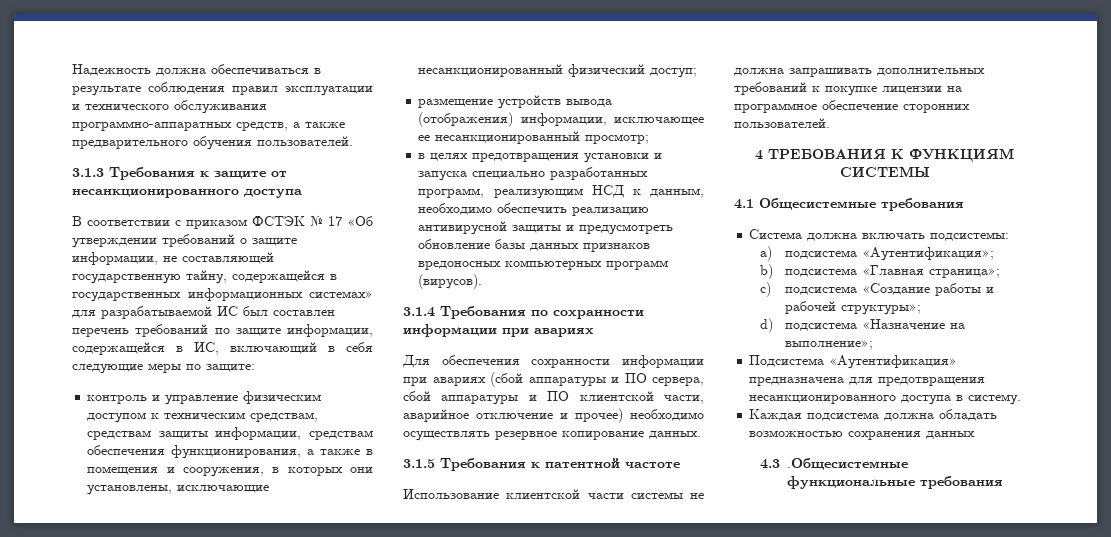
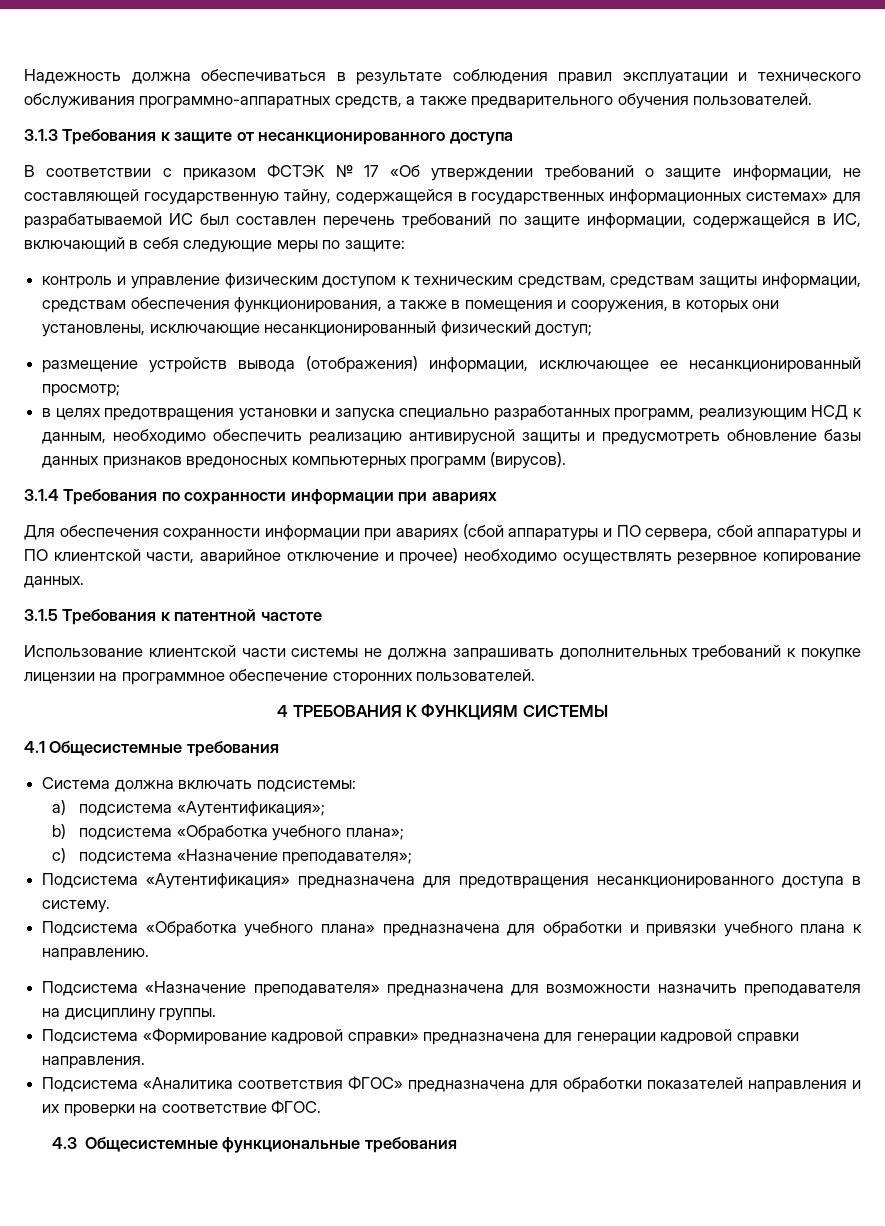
[862,265,1001,278] [759,282,995,297] [785,301,922,315] [759,318,966,333] [785,340,874,350] «Главная страница»; // c) подсистема «Создание работы и рабочей структуры»; // d) подсистема «Назначение на выполнение»; -> [176,825,404,841] [51,848,413,865] «Обработка учебного плана»; // c) подсистема «Назначение преподавателя»;
[749,409,998,421] [749,430,976,440] Каждая подсистема должна обладать возможностью сохранения данных -> [42,921,862,937] [42,948,150,961] [42,981,862,997] [42,1008,217,1021] [42,1028,799,1045] [42,1056,146,1069] [42,1076,862,1093] [42,1100,321,1117] Подсистема «Обработка учебного плана» предназначена для обработки и привязки учебного плана к направлению. // Подсистема «Назначение преподавателя» предназначена для возможности назначить преподавателя на дисциплину группы. // Подсистема «Формирование кадровой справки» предназначена для генерации кадровой справки направления. // Подсистема «Аналитика соответствия ФГОС» предназначена для обработки показателей направления и их проверки на соответствие ФГОС.
[786,458,908,470] .Общесистемные -> [84,1137,218,1152] Общесистемные

